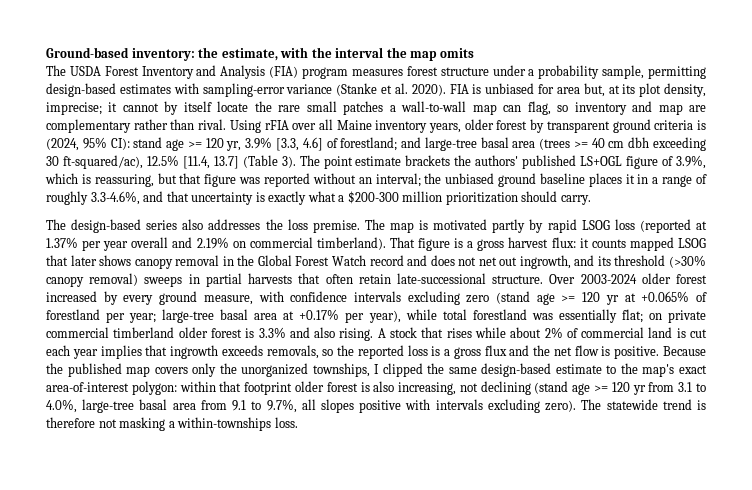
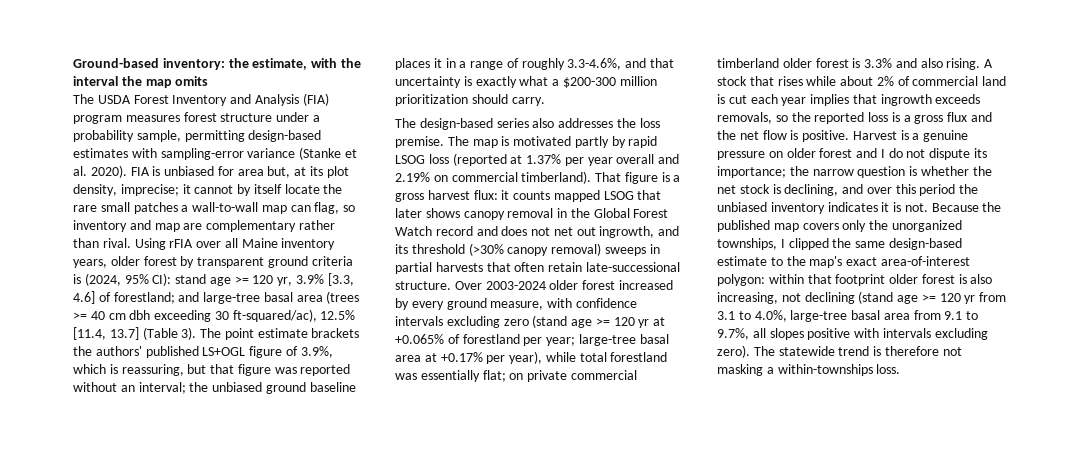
(660, 352) none -> [852,130,969,142] [717,148,988,160] [717,166,992,178] [717,184,979,196] [717,202,928,214] Harvest is a genuine pressure on older forest and I do not dispute its importance; the narrow question is whether the net stock is declining, and over this period the unbiased inventory indicates it is not.

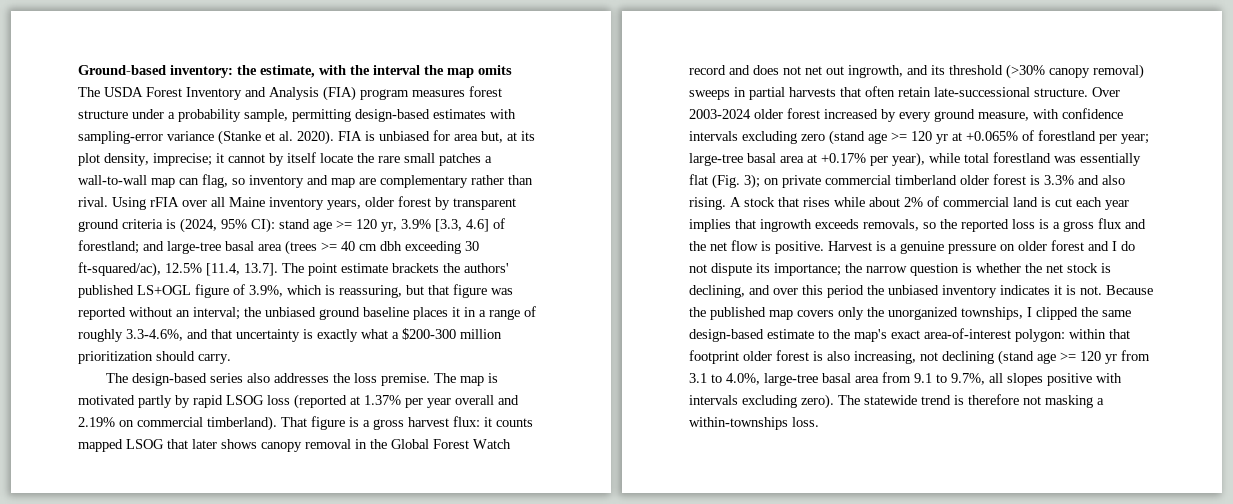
[109,327,197,340] 13.7] (Table 3). -> [244,263,278,276] 13.7].
[482,370,506,382] flat; -> [689,174,760,189] flat (Fig. 3);

